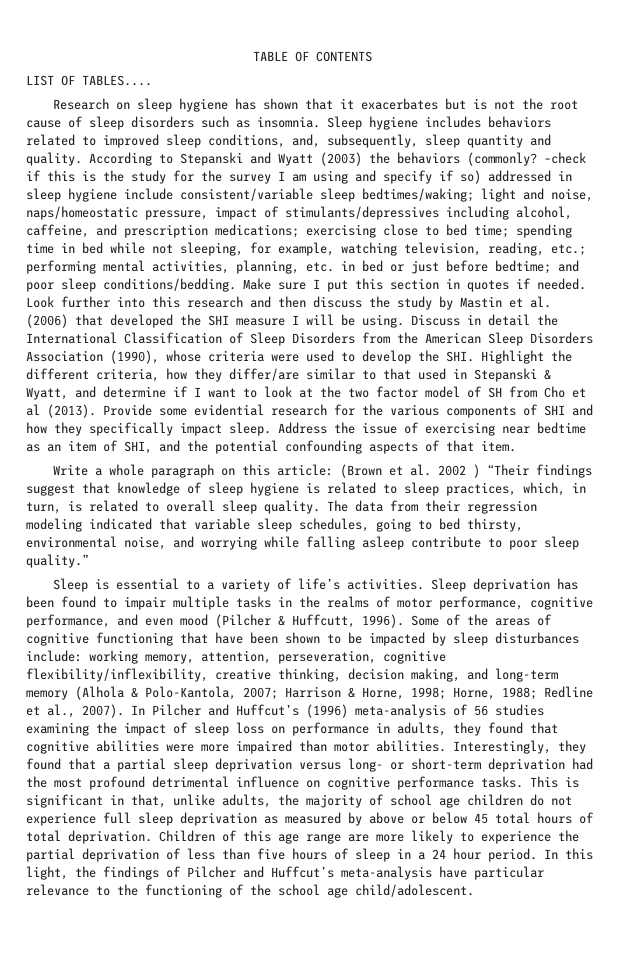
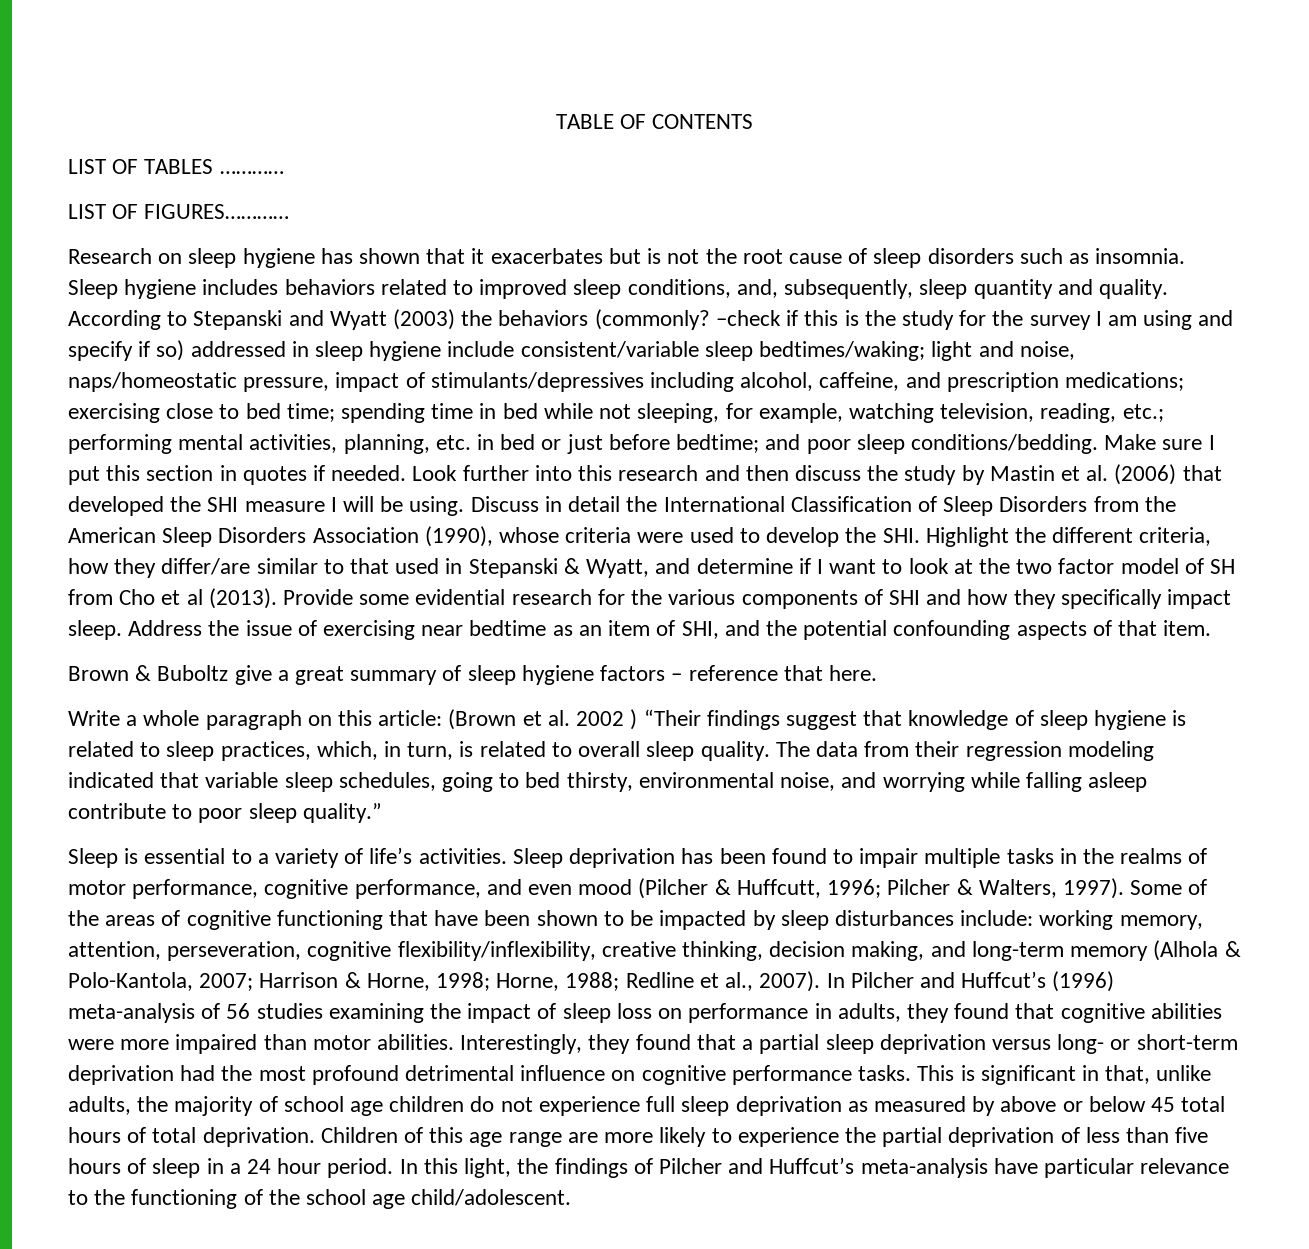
[82,75,152,86] TABLES.... -> [144,159,284,174] [68,204,290,219] TABLES ………… // LIST OF FIGURES…………
(516, 446) none -> [68,665,877,685] // Brown & Buboltz give a great summary of sleep hygiene factors – reference that here.
[362,614,404,628] 1996). -> [827,878,1124,899] 1996; Pilcher & Walters, 1997).

